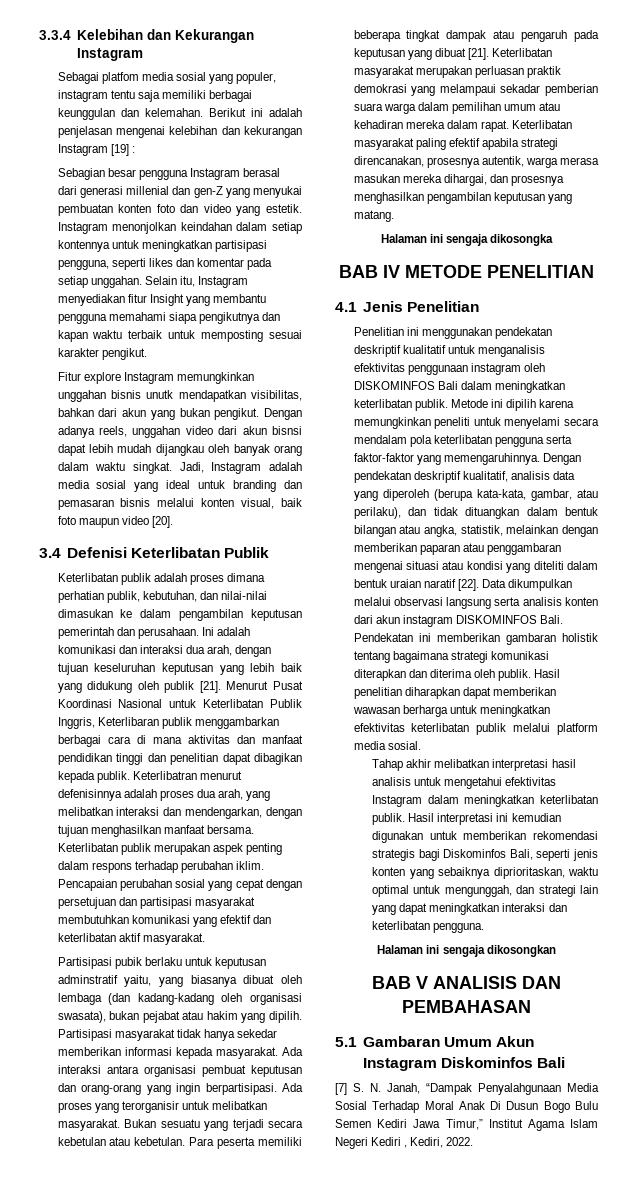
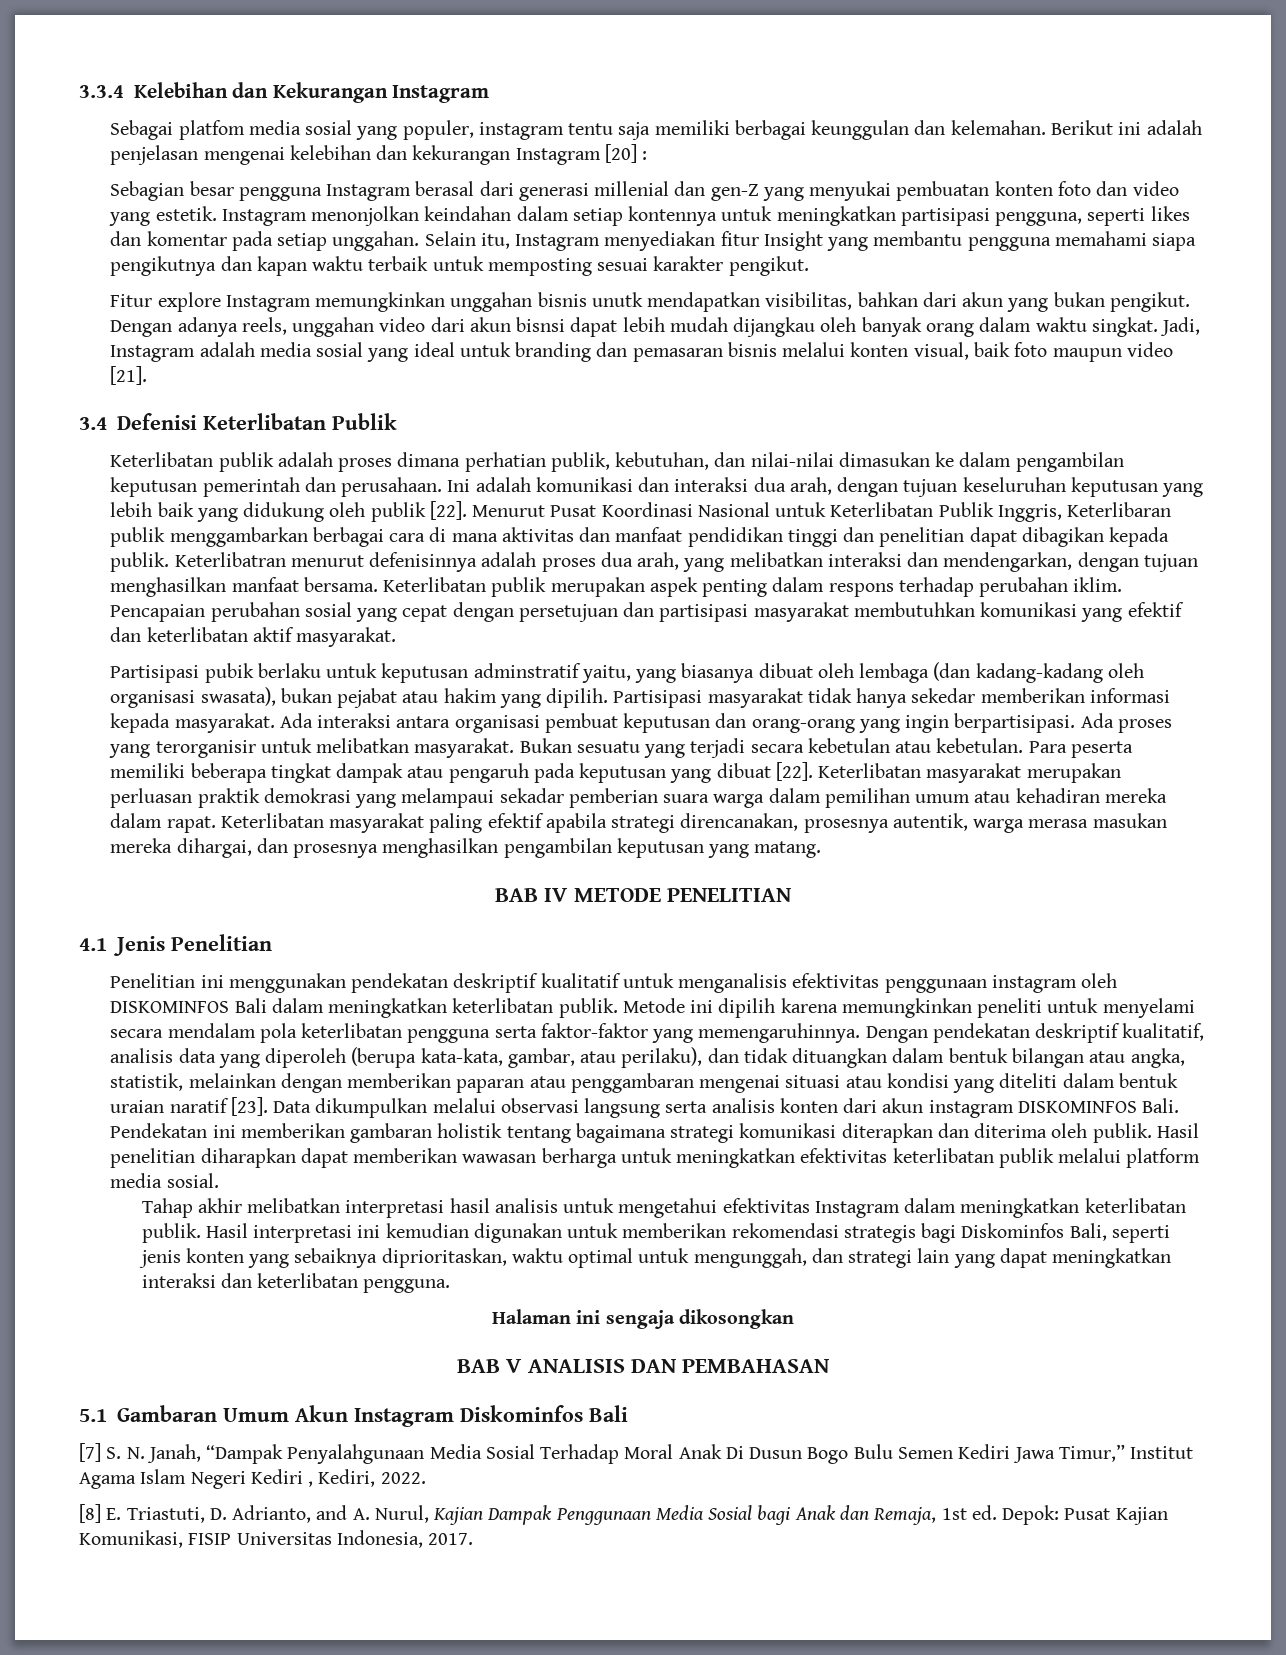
[110,144,129,156] [19] -> [604,144,637,163] [20]
[151,516,173,528] [20]. -> [110,366,148,385] [21].
[199,681,221,693] [21]. -> [429,501,467,520] [22].
[467,48,489,60] [21]. -> [775,762,813,781] [22].
[380,234,554,246] // Halaman ini sengaja dikosongka -> (822, 849) none
[457,579,479,591] [22]. -> [230,1097,268,1116] [23].
(474, 1141) none -> [79,1504,1168,1525] [79,1530,474,1548] // [8] E. Triastuti, D. Adrianto, and A. Nurul, Kajian Dampak Penggunaan Media Sosial bagi Anak dan Remaja, 1st ed. Depok: Pusat Kajian Komunikasi, FISIP Universitas Indonesia, 2017.

